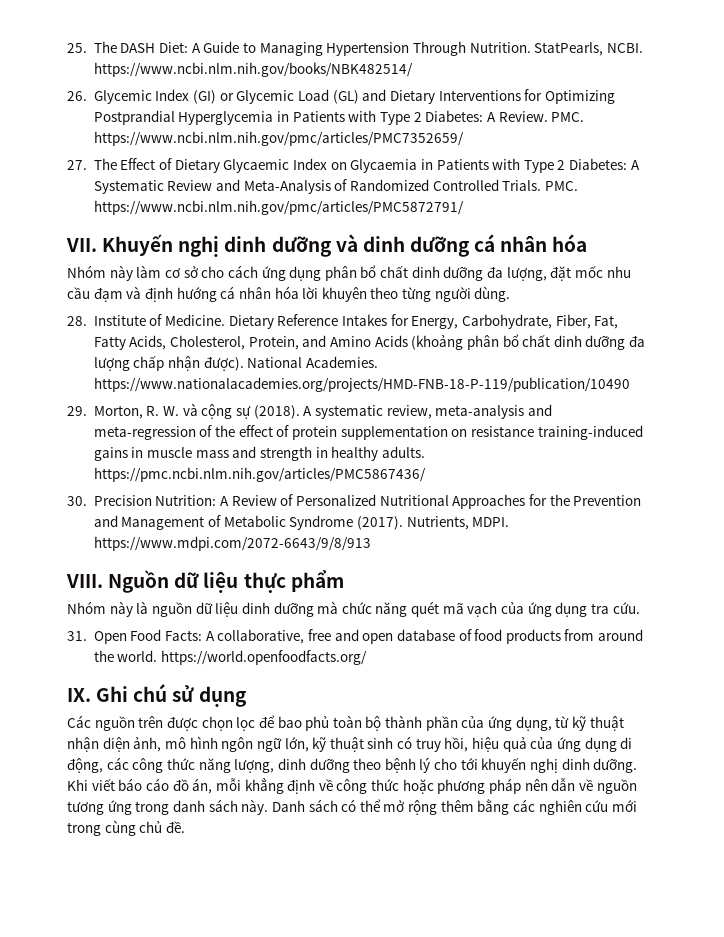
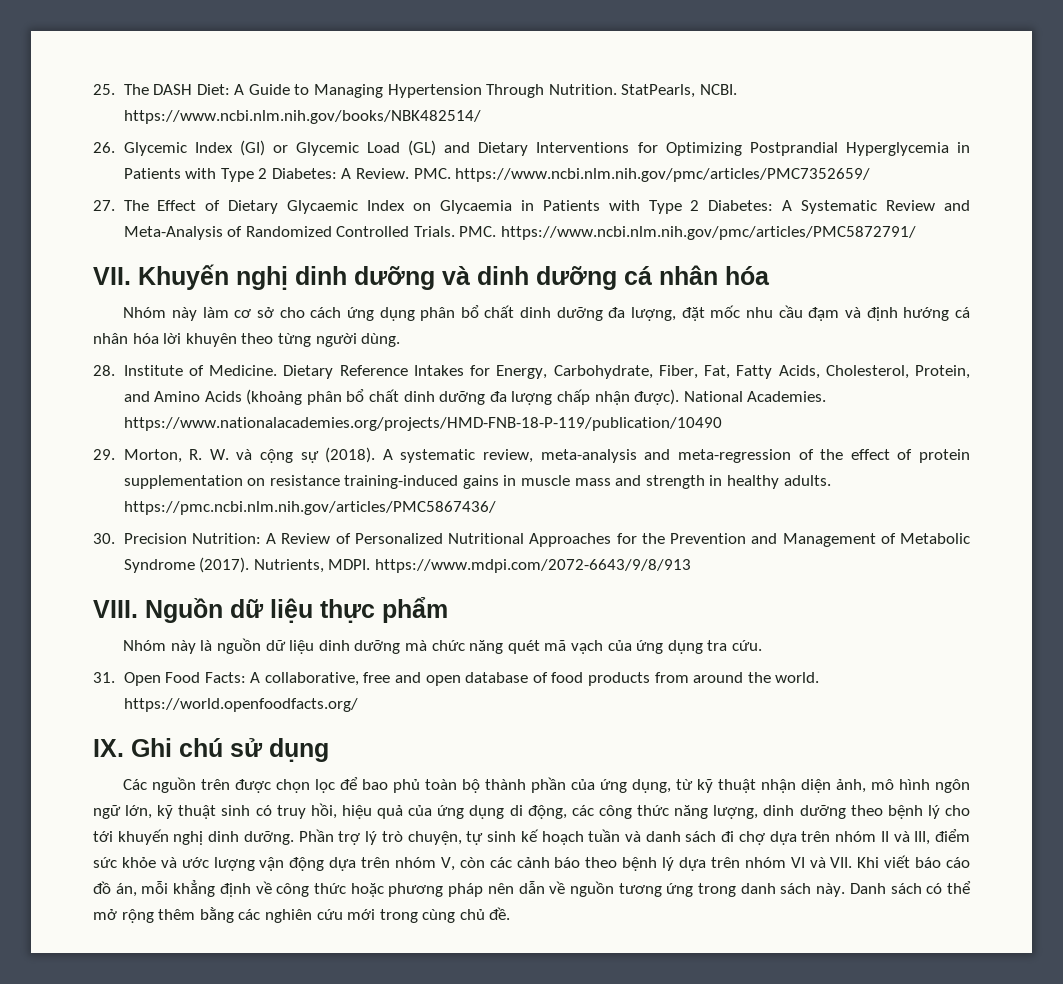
(638, 765) none -> [298,829,971,845] [93,857,853,871] Phần trợ lý trò chuyện, tự sinh kế hoạch tuần và danh sách đi chợ dựa trên nhóm II và III, điểm sức khỏe và ước lượng vận động dựa trên nhóm V, còn các cảnh báo theo bệnh lý dựa trên nhóm VI và VII.

